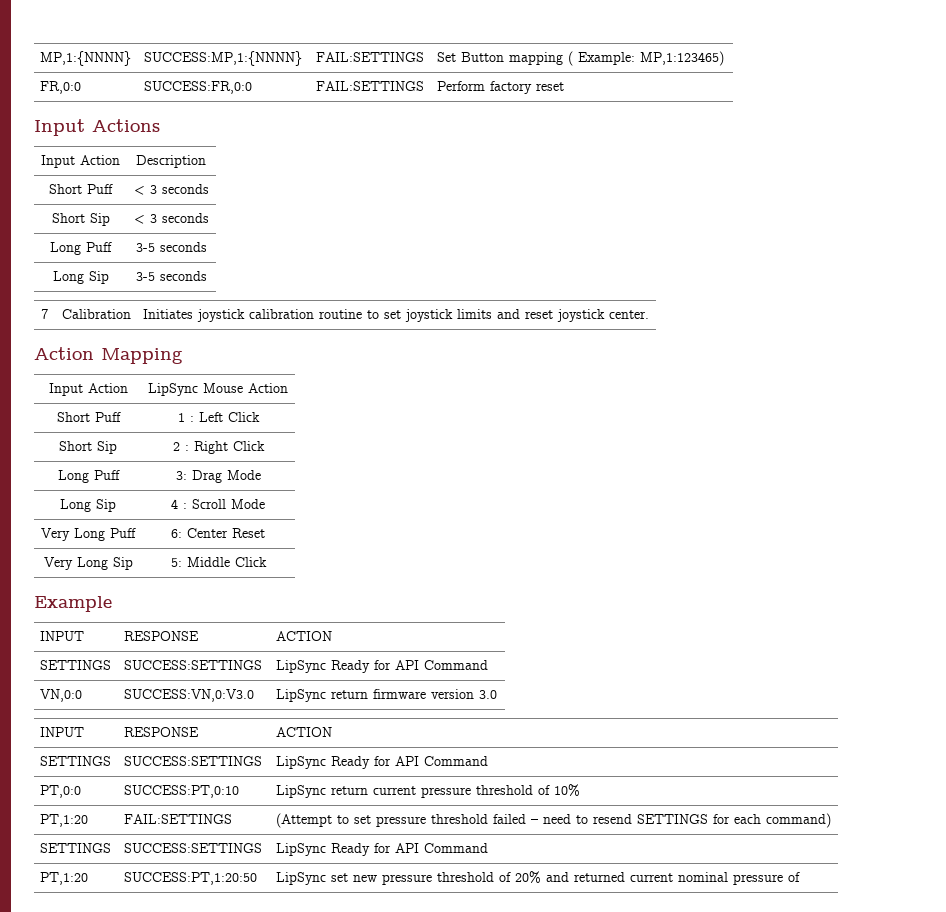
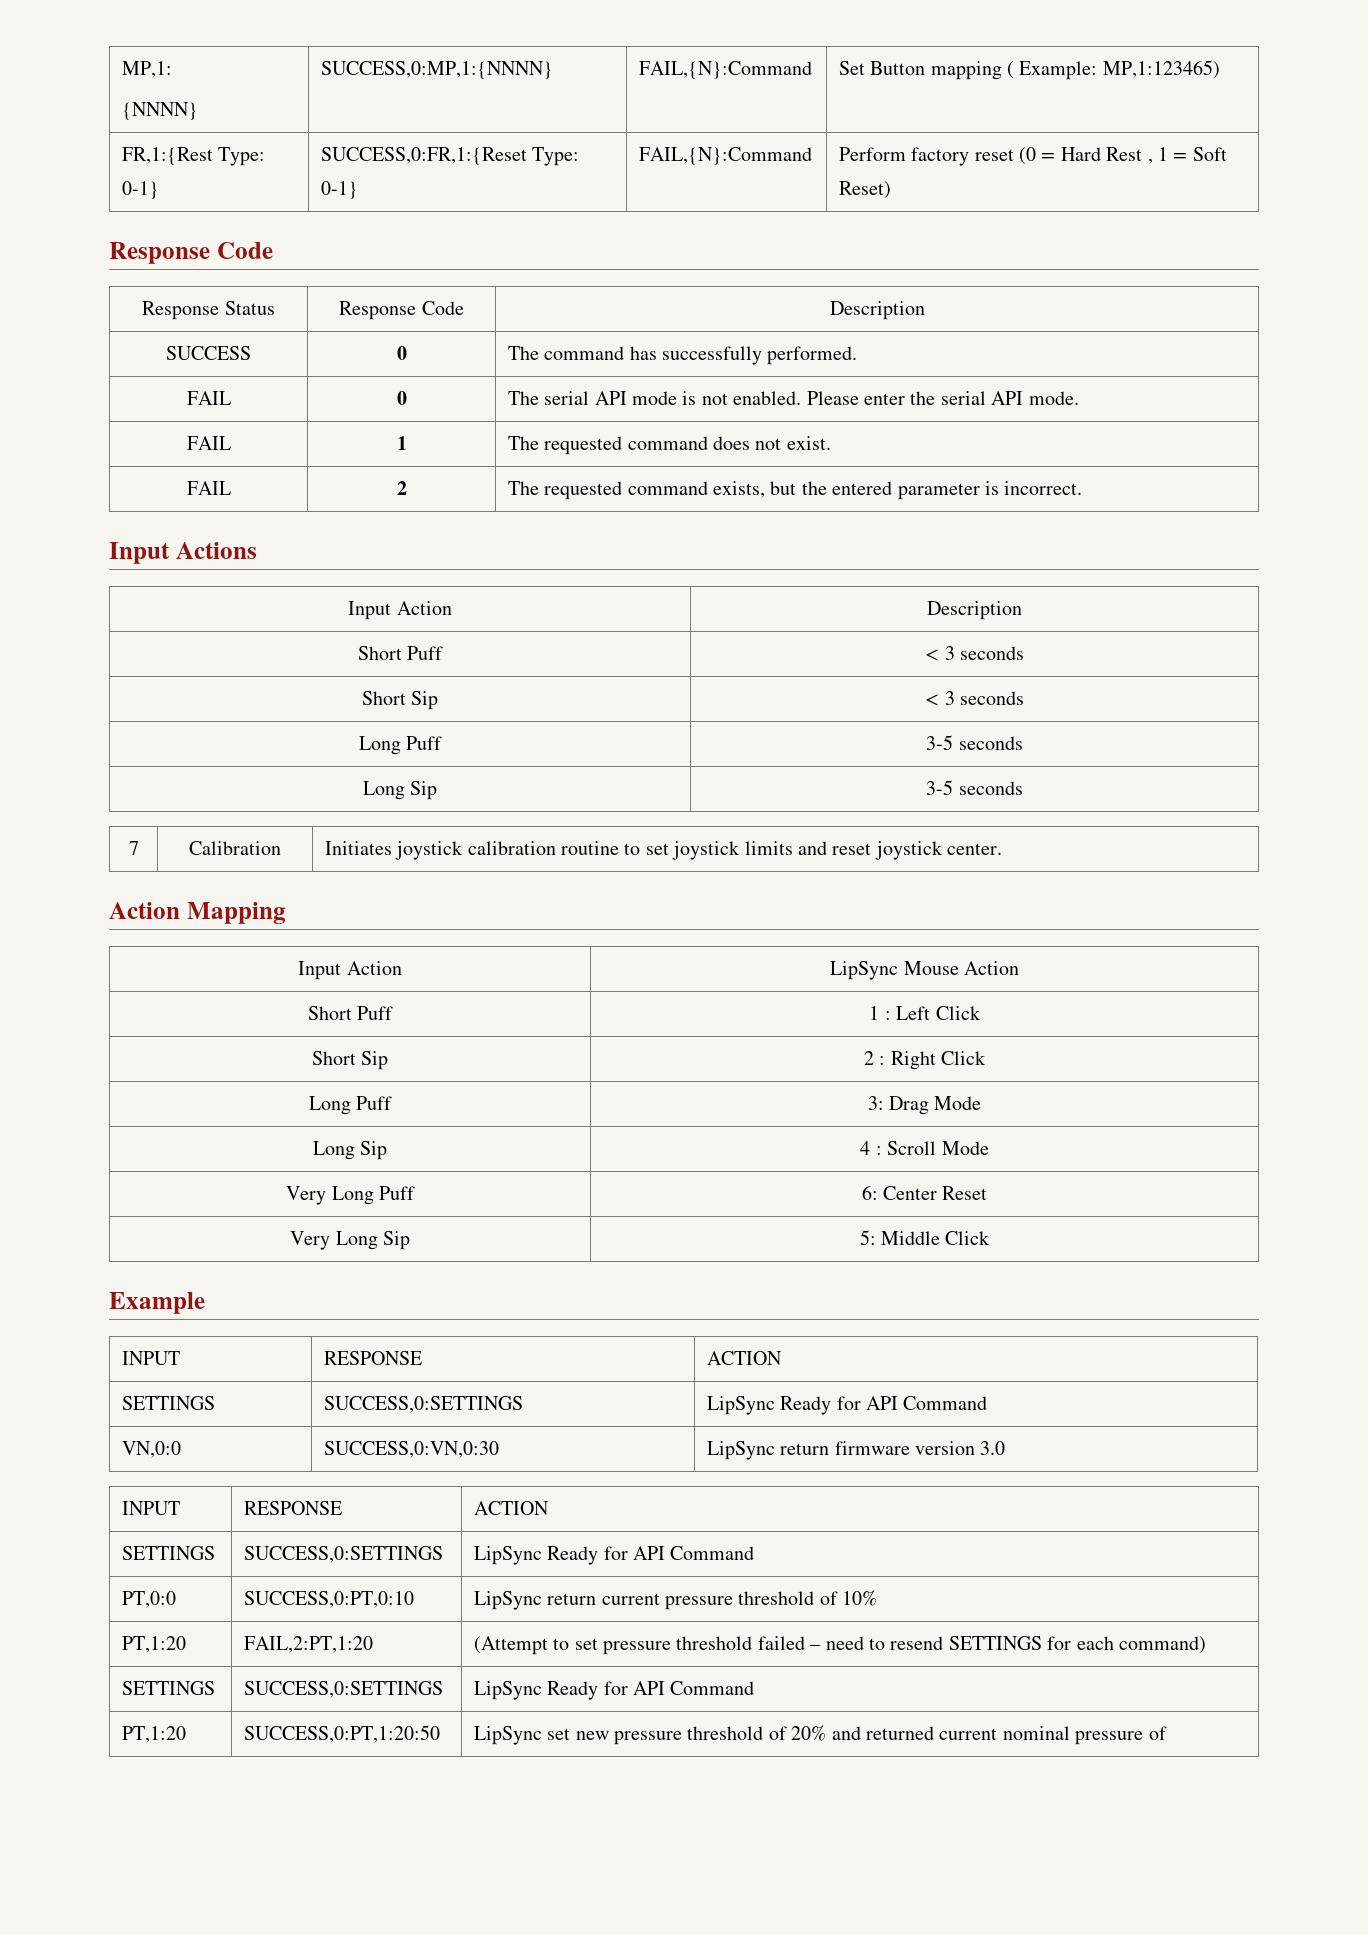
[40,51,132,66] [144,51,303,66] [316,52,425,62] MP,1:{NNNN} | SUCCESS:MP,1:{NNNN} | FAIL:SETTINGS -> [121,61,172,78] [121,102,198,120] [320,61,553,79] [638,61,812,79] MP,1: // {NNNN} | SUCCESS,0:MP,1:{NNNN} | FAIL,{N}:Command
[40,81,82,94] [144,81,253,94] [316,81,425,91] [437,81,565,94] FR,0:0 | SUCCESS:FR,0:0 | FAIL:SETTINGS | Perform factory reset -> [121,147,266,166] [121,181,159,199] [320,147,580,166] [320,181,358,199] [638,147,812,165] [838,147,1227,166] [838,181,891,199] [109,242,273,264] [142,301,275,320] [339,301,464,320] [829,301,925,320] [166,346,251,360] [396,346,407,360] [507,346,858,365] [186,391,231,405] [396,391,407,405] [507,391,1079,405] [186,436,231,450] [396,436,407,450] [507,436,831,455] [186,481,231,495] [396,481,407,495] [507,481,1083,500] FR,1:{Rest Type: 0-1} | SUCCESS,0:FR,1:{Reset Type: 0-1} | FAIL,{N}:Command | Perform factory reset (0 = Hard Rest , 1 = Soft Reset) // Response Code // Response Status | Response Code | Description // SUCCESS | 0 | The command has successfully performed. // FAIL | 0 | The serial API mode is not enabled. Please enter the serial API mode. // FAIL | 1 | The requested command does not exist. // FAIL | 2 | The requested command exists, but the entered parameter is incorrect.
[124,660,263,670] SUCCESS:SETTINGS -> [323,1396,523,1413] SUCCESS,0:SETTINGS
[124,689,255,702] SUCCESS:VN,0:V3.0 -> [323,1441,499,1458] SUCCESS,0:VN,0:30
[124,756,263,766] SUCCESS:SETTINGS -> [243,1546,443,1563] SUCCESS,0:SETTINGS
[124,785,240,798] SUCCESS:PT,0:10 -> [243,1591,414,1608] SUCCESS,0:PT,0:10
[124,814,233,824] FAIL:SETTINGS -> [243,1636,373,1653] FAIL,2:PT,1:20
[124,843,263,853] SUCCESS:SETTINGS -> [243,1681,443,1698] SUCCESS,0:SETTINGS
[124,872,258,885] SUCCESS:PT,1:20:50 -> [243,1725,440,1743] SUCCESS,0:PT,1:20:50

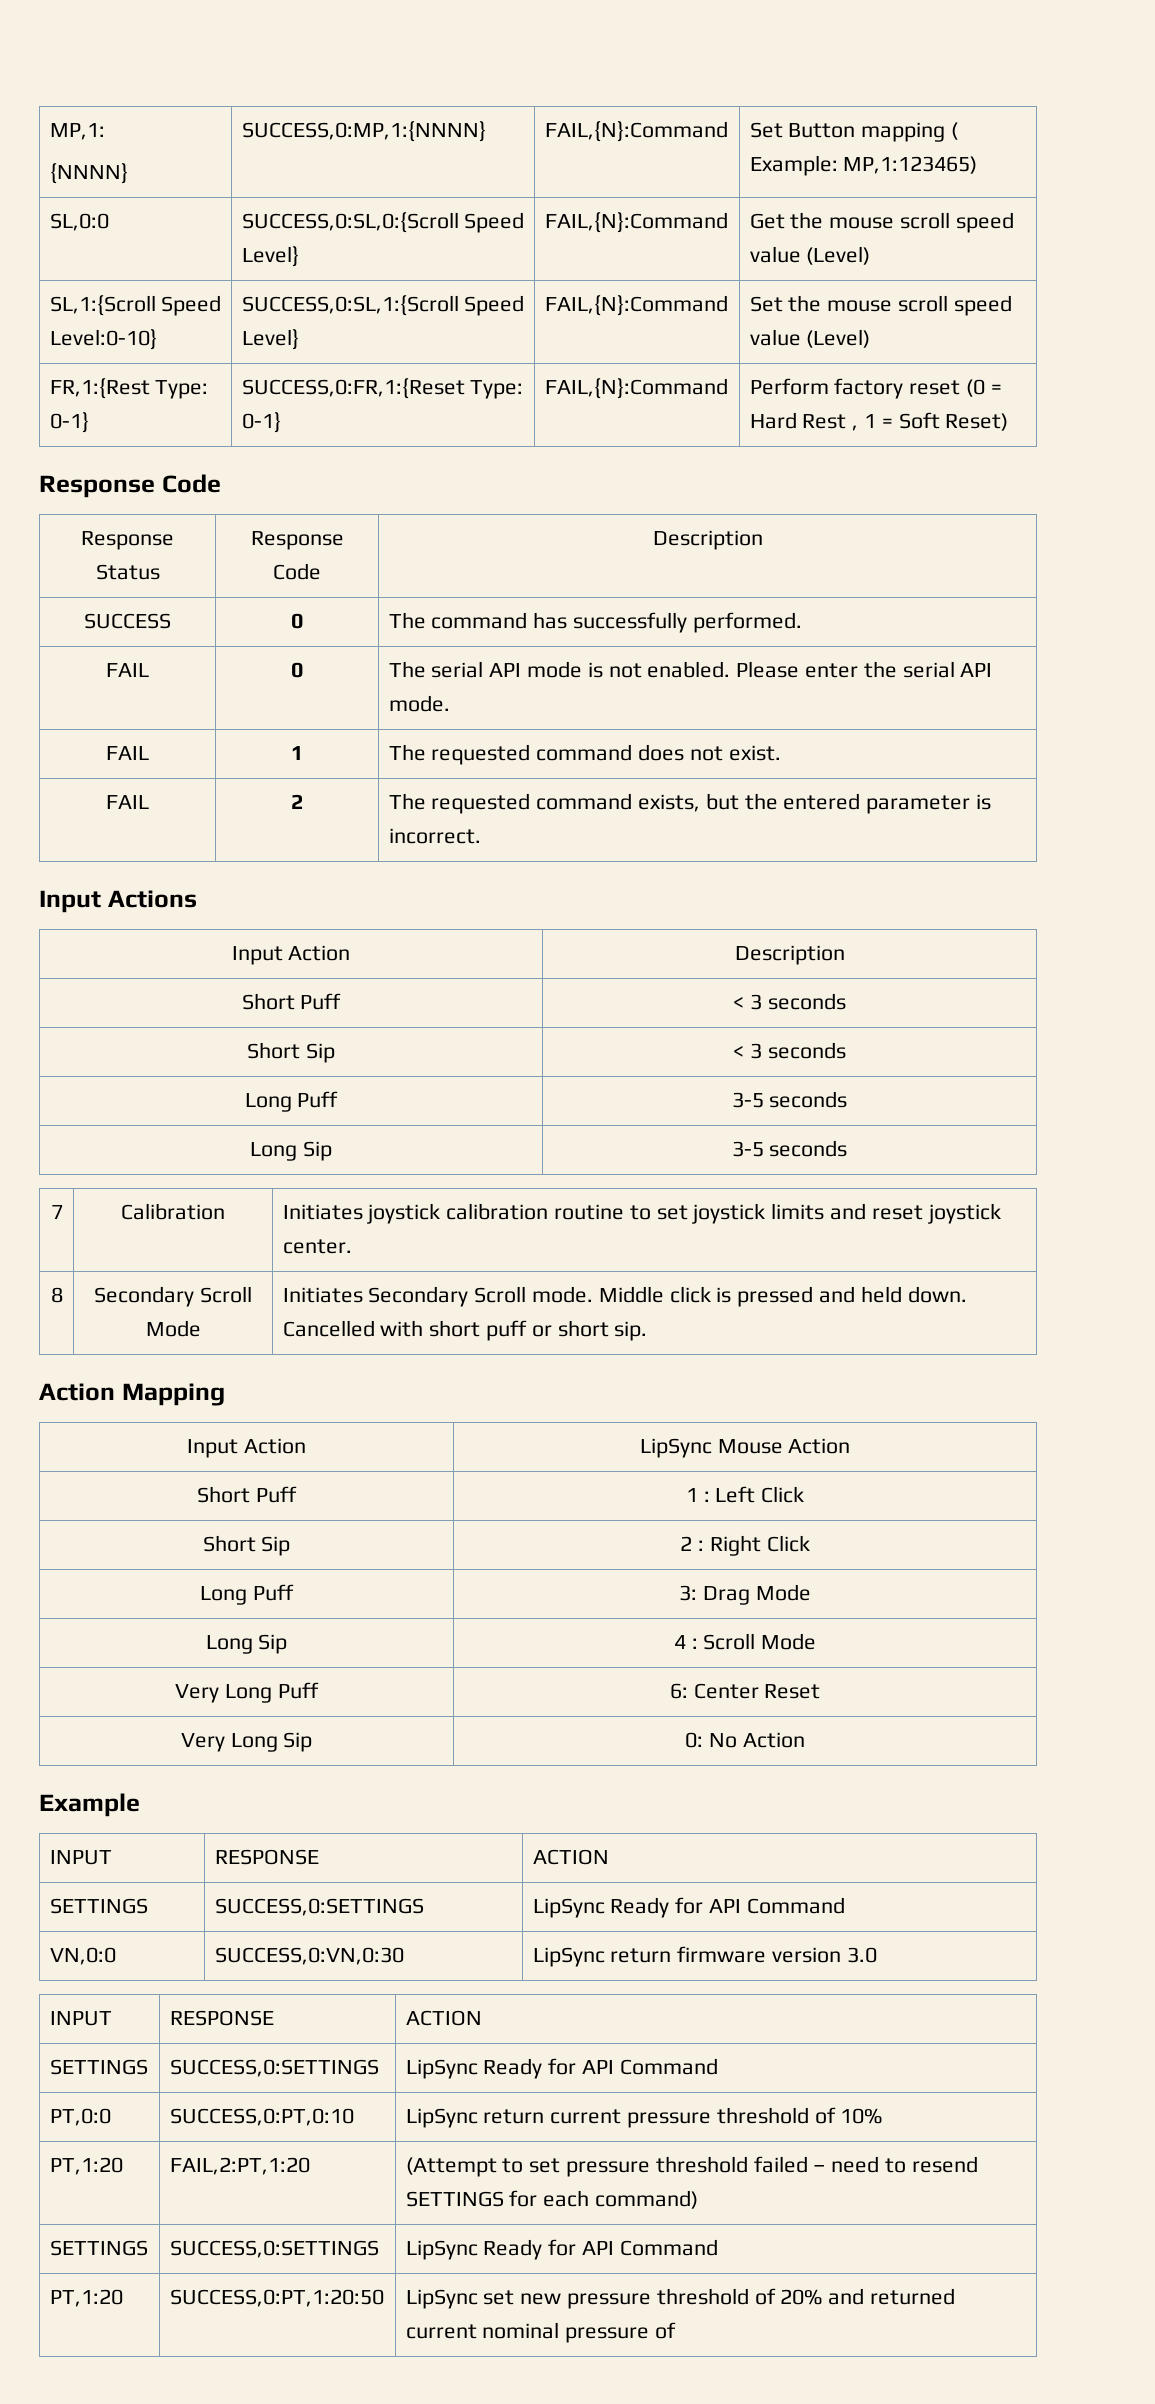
(1220, 69) none -> [49,213,109,231] [241,212,525,233] [241,246,299,267] [544,212,728,233] [749,212,1014,233] [749,246,871,265] [49,295,222,316] [49,329,157,350] [241,295,525,316] [241,329,299,350] [544,295,728,316] [749,295,1012,316] [749,329,871,348] // SL,0:0 | SUCCESS,0:SL,0:{Scroll Speed Level} | FAIL,{N}:Command | Get the mouse scroll speed value (Level) // SL,1:{Scroll Speed Level:0-10} | SUCCESS,0:SL,1:{Scroll Speed Level} | FAIL,{N}:Command | Set the mouse scroll speed value (Level)
(1003, 849) none -> [50,1287,63,1303] [94,1286,252,1307] [145,1320,201,1337] [282,1286,967,1307] [282,1320,648,1341] // 8 | Secondary Scroll Mode | Initiates Secondary Scroll mode. Middle click is pressed and held down. Cancelled with short puff or short sip.
[859,1230,991,1245] 5: Middle Click -> [685,1732,805,1748] 0: No Action

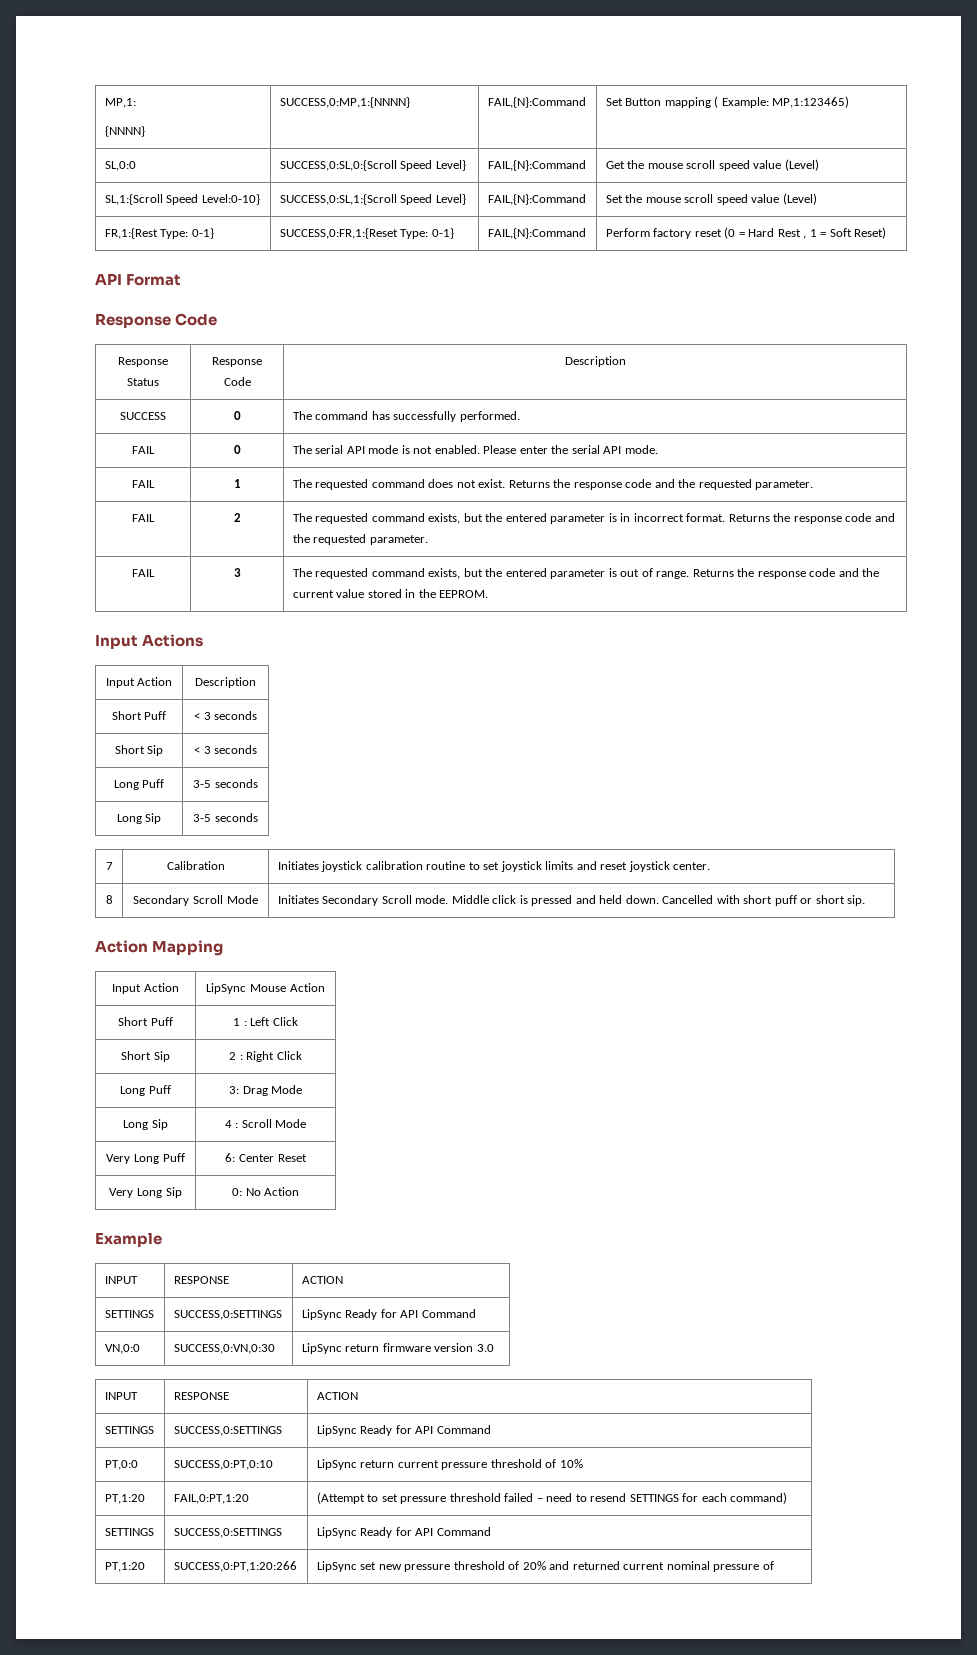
(1009, 422) none -> [95,273,182,286] // API Format
(781, 753) none -> [508,479,814,490] Returns the response code and the requested parameter.
[388,828,481,844] incorrect. -> [620,513,895,524] [292,534,428,545] [132,569,155,577] [233,568,241,577] [292,568,880,579] [292,589,489,598] in incorrect format. Returns the response code and the requested parameter. // FAIL | 3 | The requested command exists, but the entered parameter is out of range. Returns the response code and the current value stored in the EEPROM.
[169,2157,310,2175] FAIL,2:PT,1:20 -> [173,1494,249,1504] FAIL,0:PT,1:20
[169,2289,384,2307] SUCCESS,0:PT,1:20:50 -> [173,1561,297,1572] SUCCESS,0:PT,1:20:266

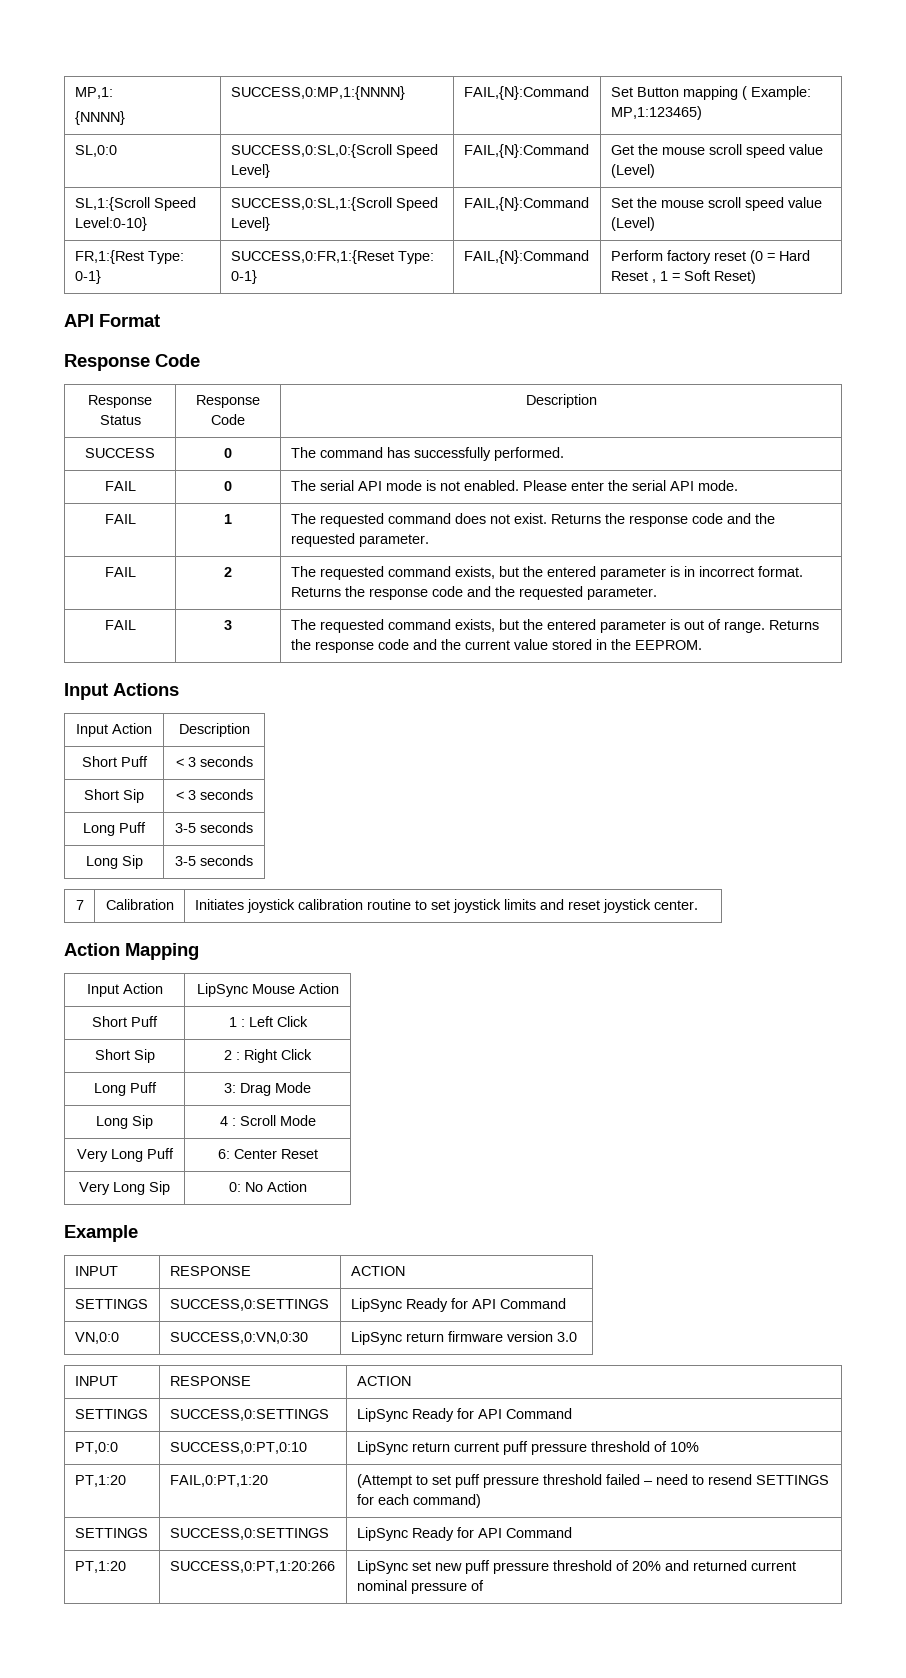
[777,229,801,237] Rest -> [610,271,648,281] Reset
[105,895,113,904] [133,895,258,906] [277,895,866,906] // 8 | Secondary Scroll Mode | Initiates Secondary Scroll mode. Middle click is pressed and held down. Cancelled with short puff or short sip. -> (698, 905) none
(439, 1464) none -> [502,1441,528,1455] puff
(398, 1498) none -> [454,1474,480,1488] puff
(402, 1567) none -> [464,1560,490,1574] puff

